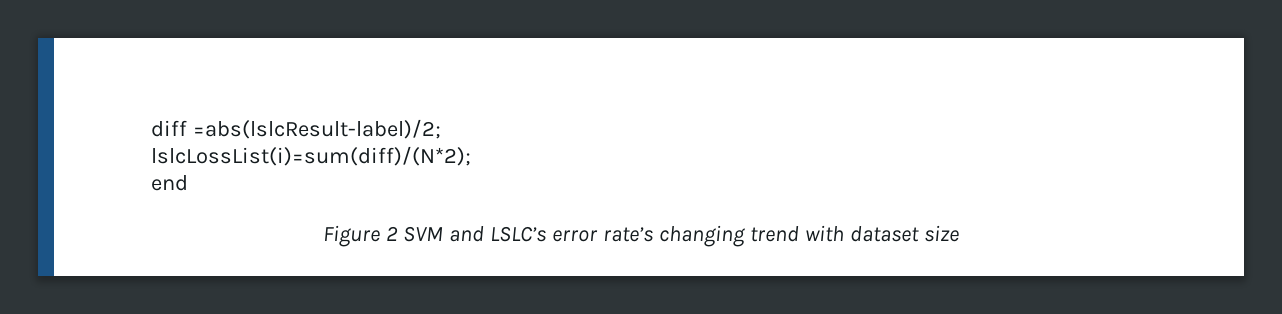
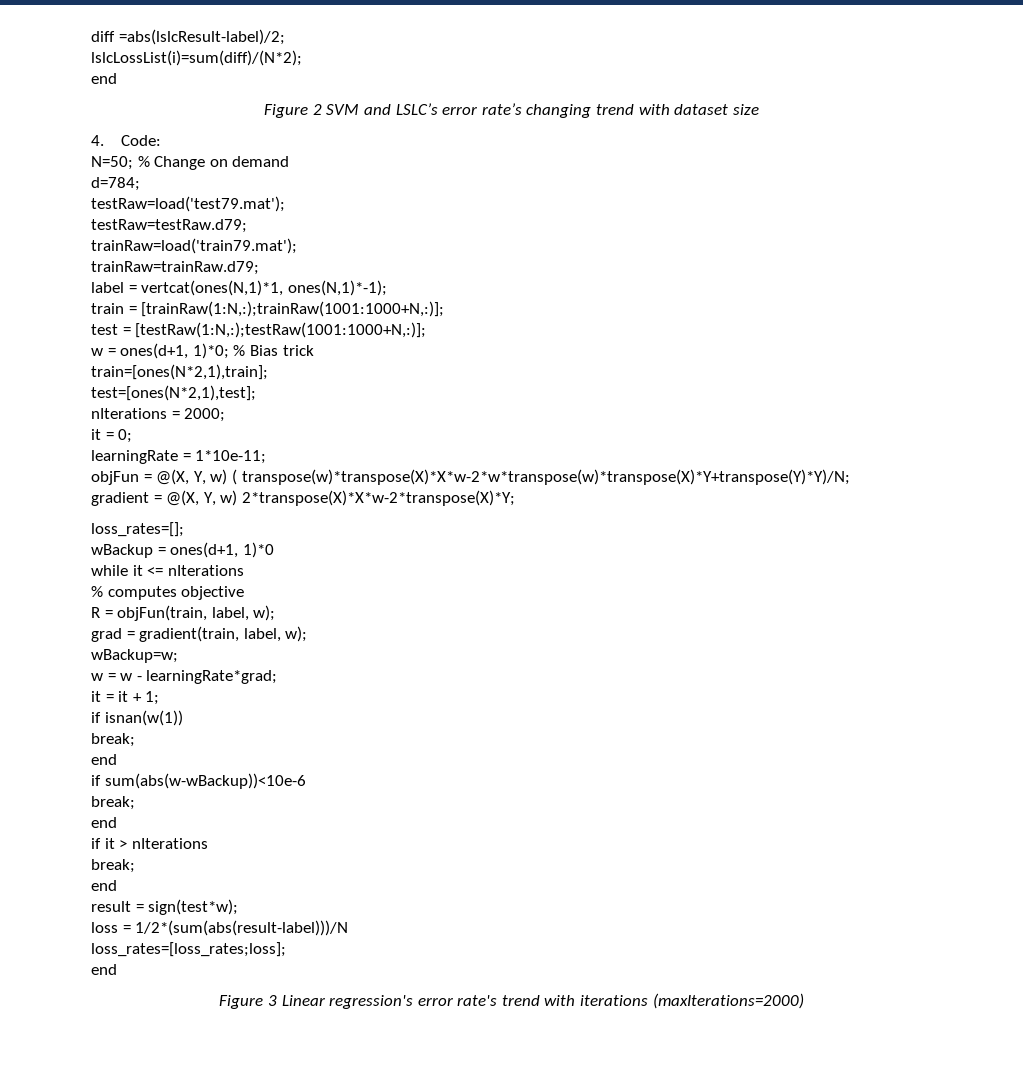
(959, 233) none -> [91,135,162,146] [91,156,290,170] [91,177,140,191] [91,196,285,212] [91,219,247,233] [91,238,297,254] [91,261,259,275] [91,280,387,296] [91,301,445,317] [91,322,427,338] [91,343,314,359] [91,364,268,380] [91,385,256,401] [91,408,226,422] [91,429,133,443] [91,450,267,464] [91,469,850,485] [91,490,515,506] [91,522,184,537] [91,542,274,558] [91,565,244,576] [91,586,245,600] [91,605,276,621] [91,626,308,642] [91,649,178,663] [91,670,278,684] [91,691,160,705] [91,710,183,726] [91,733,135,747] [91,754,117,765] [91,773,306,789] [91,796,135,810] [91,817,117,828] [91,838,208,849] [91,859,135,873] [91,880,117,891] [91,899,239,915] [91,920,349,936] [91,942,286,957] [91,964,117,975] [219,993,804,1009] // 4. Code: // N=50; % Change on demand // d=784; // testRaw=load('test79.mat'); // testRaw=testRaw.d79; // trainRaw=load('train79.mat'); // trainRaw=trainRaw.d79; // label = vertcat(ones(N,1)*1, ones(N,1)*-1); // train = [trainRaw(1:N,:);trainRaw(1001:1000+N,:)]; // test = [testRaw(1:N,:);testRaw(1001:1000+N,:)]; // w = ones(d+1, 1)*0; % Bias trick // train=[ones(N*2,1),train]; // test=[ones(N*2,1),test]; // nIterations = 2000; // it = 0; // learningRate = 1*10e-11; // objFun = @(X, Y, w) ( transpose(w)*transpose(X)*X*w-2*w*transpose(w)*transpose(X)*Y+transpose(Y)*Y)/N; // gradient = @(X, Y, w) 2*transpose(X)*X*w-2*transpose(X)*Y; // loss_rates=[]; // wBackup = ones(d+1, 1)*0 // while it <= nIterations // % computes objective // R = objFun(train, label, w); // grad = gradient(train, label, w); // wBackup=w; // w = w - learningRate*grad; // it = it + 1; // if isnan(w(1)) // break; // end // if sum(abs(w-wBackup))<10e-6 // break; // end // if it > nIterations // break; // end // result = sign(test*w); // loss = 1/2*(sum(abs(result-label)))/N // loss_rates=[loss_rates;loss]; // end // Figure 3 Linear regression's error rate's trend with iterations (maxIterations=2000)

